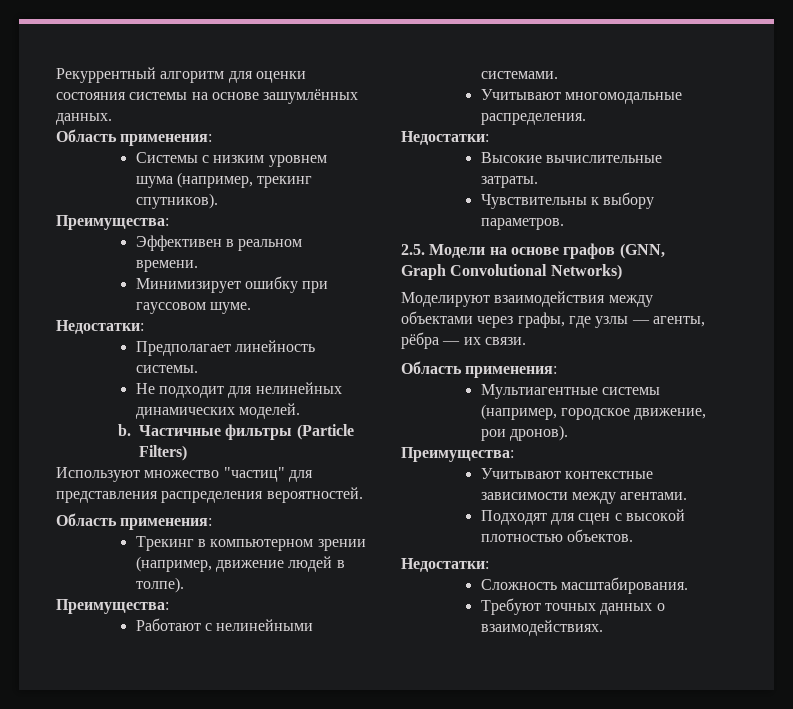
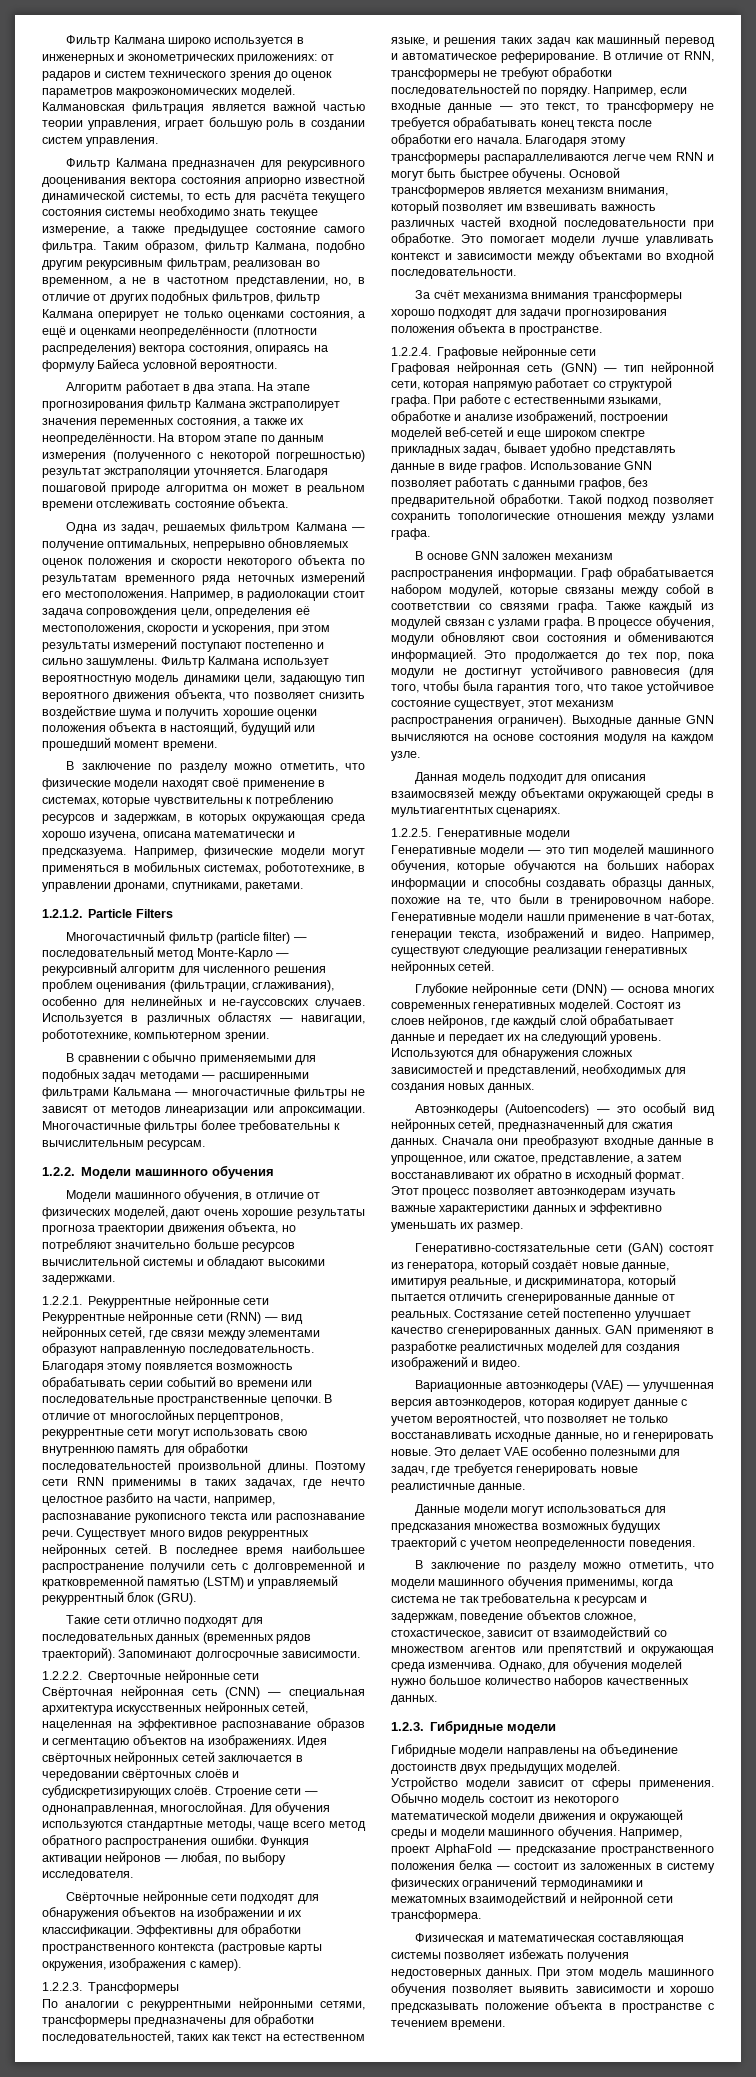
[56,67,306,83] [56,89,359,104] [56,113,112,125] [56,129,213,146] [135,152,327,167] [135,172,313,188] [135,193,218,209] [56,215,169,230] [135,235,303,251] [135,260,198,272] [135,276,329,293] [135,302,251,314] [56,320,144,334] [135,340,315,356] [135,365,198,373] [135,382,342,398] [135,403,300,419] [118,424,354,440] [139,445,188,461] [56,467,313,482] [56,487,363,503] [56,513,213,530] [135,536,366,551] [135,556,345,572] [135,577,184,593] [56,599,169,614] [135,618,314,631] [480,71,558,79] [480,89,682,104] [480,113,586,125] [401,131,489,145] [480,152,662,163] [480,176,538,188] [480,192,655,209] [480,218,564,230] [401,243,665,259] [401,264,622,280] [401,291,653,307] [401,311,705,328] [401,332,526,349] [401,361,558,378] [480,384,660,399] [480,404,707,420] [480,425,568,441] [401,447,514,462] [480,468,653,479] [480,492,688,504] [480,509,685,525] [480,529,633,542] [401,558,489,572] [480,577,688,594] [480,598,665,615] [480,620,603,636] Рекуррентный алгоритм для оценки состояния системы на основе зашумлённых данных. // Область применения: // Системы с низким уровнем шума (например, трекинг спутников). // Преимущества: // Эффективен в реальном времени. // Минимизирует ошибку при гауссовом шуме. // Недостатки: // Предполагает линейность системы. // Не подходит для нелинейных динамических моделей. // b. Частичные фильтры (Particle Filters) // Используют множество "частиц" для представления распределения вероятностей. // Область применения: // Трекинг в компьютерном зрении (например, движение людей в толпе). // Преимущества: // Работают с нелинейными системами. // Учитывают многомодальные распределения. // Недостатки: // Высокие вычислительные затраты. // Чувствительны к выбору параметров. // 2.5. Модели на основе графов (GNN, Graph Convolutional Networks) // Моделируют взаимодействия между объектами через графы, где узлы — агенты, рёбра — их связи. // Область применения: // Мультиагентные системы (например, городское движение, рои дронов). // Преимущества: // Учитывают контекстные зависимости между агентами. // Подходят для сцен с высокой плотностью объектов. // Недостатки: // Сложность масштабирования. // Требуют точных данных о взаимодействиях. -> [66,35,304,47] [42,54,334,64] [42,71,333,81] [42,84,295,98] [42,100,365,114] [42,117,365,130] [42,137,159,147] [66,158,365,170] [42,173,365,187] [42,189,365,203] [42,206,318,219] [42,226,365,236] [42,240,365,253] [42,258,320,270] [42,277,365,287] [42,291,320,304] [42,309,366,321] [42,326,317,338] [42,343,328,355] [42,358,278,372] [66,381,310,394] [42,399,341,411] [42,418,304,428] [42,433,324,445] [42,448,365,462] [42,466,329,478] [42,481,365,495] [42,498,289,511] [66,522,365,534] [42,538,350,551] [42,555,365,568] [42,571,365,585] [42,589,365,601] [42,606,310,618] [42,625,330,635] [42,638,324,652] [42,656,329,668] [42,675,365,685] [42,689,365,702] [42,705,317,719] [42,721,315,735] [42,737,217,751] [66,761,365,773] [42,778,325,790] [42,794,333,807] [42,814,365,824] [42,831,295,841] [42,846,365,858] [42,862,365,875] [42,882,304,892] [42,909,173,918] [66,930,307,944] [42,946,290,960] [42,962,326,976] [42,979,335,992] [42,995,365,1009] [42,1012,365,1025] [42,1029,269,1042] [66,1052,317,1065] [42,1069,309,1082] [42,1087,365,1099] [42,1106,365,1116] [42,1120,340,1133] [42,1140,206,1150] [42,1165,275,1179] [66,1189,321,1202] [42,1205,365,1219] [42,1222,296,1235] [42,1239,296,1252] [42,1255,325,1269] [42,1275,115,1285] [42,1294,269,1308] [42,1310,303,1324] [42,1326,320,1340] [42,1343,314,1356] [42,1361,294,1373] [42,1376,312,1390] [42,1394,333,1406] [42,1409,284,1423] [42,1429,307,1439] [42,1443,249,1456] [42,1459,366,1473] [42,1477,365,1489] [42,1493,275,1506] [42,1513,365,1523] [42,1528,309,1540] [42,1543,365,1557] [42,1559,366,1573] [42,1575,338,1589] [42,1591,196,1605] [66,1615,263,1627] [42,1632,312,1644] [42,1647,361,1661] [42,1669,259,1683] [42,1685,366,1699] [42,1701,309,1715] [42,1718,365,1731] [42,1735,327,1748] [42,1751,303,1765] [42,1769,240,1781] [42,1785,318,1798] [42,1801,331,1815] [42,1821,367,1831] [42,1835,310,1848] [42,1851,286,1865] [42,1871,133,1881] [66,1890,319,1904] [42,1907,302,1920] [42,1924,302,1937] [42,1942,323,1954] [42,1958,242,1971] [42,1982,180,1994] [42,1997,365,2011] [42,2014,315,2027] [42,2030,365,2044] [391,33,715,47] [391,51,714,63] [391,67,613,80] [391,83,687,97] [391,101,714,113] [391,117,652,130] [391,134,626,147] [391,152,714,164] [391,167,620,181] [391,185,669,197] [391,200,656,214] [391,216,714,230] [391,233,714,246] [391,249,714,263] [391,269,516,279] [415,290,682,302] [391,309,667,319] [391,323,603,336] [391,345,596,359] [391,361,714,375] [391,377,672,391] [391,394,661,407] [391,410,668,424] [391,426,645,440] [391,443,676,456] [391,461,652,473] [391,477,648,490] [391,493,714,507] [391,513,714,523] [391,528,430,540] [415,551,613,560] [391,567,714,580] [391,583,714,597] [391,599,714,613] [391,615,714,629] [391,632,714,645] [391,648,714,662] [391,664,714,678] [391,680,714,694] [391,700,615,710] [391,715,714,727] [391,734,714,744] [391,751,420,761] [415,772,646,784] [391,787,714,801] [391,807,561,817] [391,828,570,840] [391,843,714,857] [391,860,715,873] [391,877,714,890] [391,894,714,907] [391,911,714,924] [391,927,714,941] [391,947,689,957] [391,960,495,974] [415,982,715,996] [391,998,681,1012] [391,1014,674,1028] [391,1030,662,1044] [391,1047,634,1060] [391,1063,686,1077] [391,1083,534,1093] [415,1102,715,1116] [391,1118,673,1132] [391,1135,714,1148] [391,1155,682,1165] [391,1168,684,1182] [391,1186,676,1198] [391,1203,662,1215] [391,1222,523,1232] [415,1243,714,1255] [391,1258,669,1272] [391,1274,676,1288] [391,1294,675,1304] [391,1307,691,1321] [391,1325,714,1337] [391,1340,680,1354] [391,1356,520,1370] [415,1380,714,1392] [391,1399,687,1409] [391,1412,668,1426] [391,1432,714,1442] [391,1446,681,1459] [391,1463,638,1476] [391,1483,526,1493] [415,1504,666,1516] [391,1520,662,1533] [391,1536,695,1550] [415,1560,714,1572] [391,1576,673,1589] [391,1593,648,1606] [391,1610,637,1623] [391,1626,667,1640] [391,1642,714,1656] [391,1658,682,1672] [391,1675,689,1688] [391,1695,437,1705] [391,1720,557,1734] [391,1744,678,1757] [391,1760,621,1774] [391,1776,714,1790] [391,1793,619,1806] [391,1809,683,1823] [391,1826,682,1839] [391,1844,714,1856] [391,1860,715,1873] [391,1876,644,1890] [391,1892,673,1906] [391,1910,481,1922] [415,1933,685,1945] [391,1949,630,1962] [391,1967,714,1979] [391,1983,714,1996] [391,2000,714,2013] [391,2020,506,2030] Фильтр Калмана широко используется в инженерных и эконометрических приложениях: от радаров и систем технического зрения до оценок параметров макроэкономических моделей. Калмановская фильтрация является важной частью теории управления, играет большую роль в создании систем управления. // Фильтр Калмана предназначен для рекурсивного дооценивания вектора состояния априорно известной динамической системы, то есть для расчёта текущего состояния системы необходимо знать текущее измерение, а также предыдущее состояние самого фильтра. Таким образом, фильтр Калмана, подобно другим рекурсивным фильтрам, реализован во временном, а не в частотном представлении, но, в отличие от других подобных фильтров, фильтр Калмана оперирует не только оценками состояния, а ещё и оценками неопределённости (плотности распределения) вектора состояния, опираясь на формулу Байеса условной вероятности. // Алгоритм работает в два этапа. На этапе прогнозирования фильтр Калмана экстраполирует значения переменных состояния, а также их неопределённости. На втором этапе по данным измерения (полученного с некоторой погрешностью) результат экстраполяции уточняется. Благодаря пошаговой природе алгоритма он может в реальном времени отслеживать состояние объекта. // Одна из задач, решаемых фильтром Калмана — получение оптимальных, непрерывно обновляемых оценок положения и скорости некоторого объекта по результатам временного ряда неточных измерений его местоположения. Например, в радиолокации стоит задача сопровождения цели, определения её местоположения, скорости и ускорения, при этом результаты измерений поступают постепенно и сильно зашумлены. Фильтр Калмана использует вероятностную модель динамики цели, задающую тип вероятного движения объекта, что позволяет снизить воздействие шума и получить хорошие оценки положения объекта в настоящий, будущий или прошедший момент времени. // В заключение по разделу можно отметить, что физические модели находят своё применение в системах, которые чувствительны к потреблению ресурсов и задержкам, в которых окружающая среда хорошо изучена, описана математически и предсказуема. Например, физические модели могут применяться в мобильных системах, робототехнике, в управлении дронами, спутниками, ракетами. // 1.2.1.2. Particle Filters // Многочастичный фильтр (particle filter) — последовательный метод Монте-Карло — рекурсивный алгоритм для численного решения проблем оценивания (фильтрации, сглаживания), особенно для нелинейных и не-гауссовских случаев. Используется в различных областях — навигации, робототехнике, компьютерном зрении. // В сравнении с обычно применяемыми для подобных задач методами — расширенными фильтрами Кальмана — многочастичные фильтры не зависят от методов линеаризации или апроксимации. Многочастичные фильтры более требовательны к вычислительным ресурсам. // 1.2.2. Модели машинного обучения // Модели машинного обучения, в отличие от физических моделей, дают очень хорошие результаты прогноза траектории движения объекта, но потребляют значительно больше ресурсов вычислительной системы и обладают высокими задержками. // 1.2.2.1. Рекуррентные нейронные сети // Рекуррентные нейронные сети (RNN) — вид нейронных сетей, где связи между элементами образуют направленную последовательность. Благодаря этому появляется возможность обрабатывать серии событий во времени или последовательные пространственные цепочки. В отличие от многослойных перцептронов, рекуррентные сети могут использовать свою внутреннюю память для обработки последовательностей произвольной длины. Поэтому сети RNN применимы в таких задачах, где нечто целостное разбито на части, например, распознавание рукописного текста или распознавание речи. Существует много видов рекуррентных нейронных сетей. В последнее время наибольшее распространение получили сеть с долговременной и кратковременной памятью (LSTM) и управляемый рекуррентный блок (GRU). // Такие сети отлично подходят для последовательных данных (временных рядов траекторий). Запоминают долгосрочные зависимости. // 1.2.2.2. Сверточные нейронные сети // Свёрточная нейронная сеть (CNN) — специальная архитектура искусственных нейронных сетей, нацеленная на эффективное распознавание образов и сегментацию объектов на изображениях. Идея свёрточных нейронных сетей заключается в чередовании свёрточных слоёв и субдискретизирующих слоёв. Строение сети — однонаправленная, многослойная. Для обучения используются стандартные методы, чаще всего метод обратного распространения ошибки. Функция активации нейронов — любая, по выбору исследователя. // Свёрточные нейронные сети подходят для обнаружения объектов на изображении и их классификации. Эффективны для обработки пространственного контекста (растровые карты окружения, изображения с камер). // 1.2.2.3. Трансформеры // По аналогии с рекуррентными нейронными сетями, трансформеры предназначены для обработки последовательностей, таких как текст на естественном языке, и решения таких задач как машинный перевод и автоматическое реферирование. В отличие от RNN, трансформеры не требуют обработки последовательностей по порядку. Например, если входные данные — это текст, то трансформеру не требуется обрабатывать конец текста после обработки его начала. Благодаря этому трансформеры распараллеливаются легче чем RNN и могут быть быстрее обучены. Основой трансформеров является механизм внимания, который позволяет им взвешивать важность различных частей входной последовательности при обработке. Это помогает модели лучше улавливать контекст и зависимости между объектами во входной последовательности. // За счёт механизма внимания трансформеры хорошо подходят для задачи прогнозирования положения объекта в пространстве. // 1.2.2.4. Графовые нейронные сети // Графовая нейронная сеть (GNN) — тип нейронной сети, которая напрямую работает со структурой графа. При работе с естественными языками, обработке и анализе изображений, построении моделей веб-сетей и еще широком спектре прикладных задач, бывает удобно представлять данные в виде графов. Использование GNN позволяет работать с данными графов, без предварительной обработки. Такой подход позволяет сохранить топологические отношения между узлами графа. // В основе GNN заложен механизм распространения информации. Граф обрабатывается набором модулей, которые связаны между собой в соответствии со связями графа. Также каждый из модулей связан с узлами графа. В процессе обучения, модули обновляют свои состояния и обмениваются информацией. Это продолжается до тех пор, пока модули не достигнут устойчивого равновесия (для того, чтобы была гарантия того, что такое устойчивое состояние существует, этот механизм распространения ограничен). Выходные данные GNN вычисляются на основе состояния модуля на каждом узле. // Данная модель подходит для описания взаимосвязей между объектами окружающей среды в мультиагентнтых сценариях. // 1.2.2.5. Генеративные модели // Генеративные модели — это тип моделей машинного обучения, которые обучаются на больших наборах информации и способны создавать образцы данных, похожие на те, что были в тренировочном наборе. Генеративные модели нашли применение в чат-ботах, генерации текста, изображений и видео. Например, существуют следующие реализации генеративных нейронных сетей. // Глубокие нейронные сети (DNN) — основа многих современных генеративных моделей. Состоят из слоев нейронов, где каждый слой обрабатывает данные и передает их на следующий уровень. Используются для обнаружения сложных зависимостей и представлений, необходимых для создания новых данных. // Автоэнкодеры (Autoencoders) — это особый вид нейронных сетей, предназначенный для сжатия данных. Сначала они преобразуют входные данные в упрощенное, или сжатое, представление, а затем восстанавливают их обратно в исходный формат. Этот процесс позволяет автоэнкодерам изучать важные характеристики данных и эффективно уменьшать их размер. // Генеративно-состязательные сети (GAN) состоят из генератора, который создаёт новые данные, имитируя реальные, и дискриминатора, который пытается отличить сгенерированные данные от реальных. Состязание сетей постепенно улучшает качество сгенерированных данных. GAN применяют в разработке реалистичных моделей для создания изображений и видео. // Вариационные автоэнкодеры (VAE) — улучшенная версия автоэнкодеров, которая кодирует данные с учетом вероятностей, что позволяет не только восстанавливать исходные данные, но и генерировать новые. Это делает VAE особенно полезными для задач, где требуется генерировать новые реалистичные данные. // Данные модели могут использоваться для предсказания множества возможных будущих траекторий с учетом неопределенности поведения. // В заключение по разделу можно отметить, что модели машинного обучения применимы, когда система не так требовательна к ресурсам и задержкам, поведение объектов сложное, стохастическое, зависит от взаимодействий со множеством агентов или препятствий и окружающая среда изменчива. Однако, для обучения моделей нужно большое количество наборов качественных данных. // 1.2.3. Гибридные модели // Гибридные модели направлены на объединение достоинств двух предыдущих моделей. // Устройство модели зависит от сферы применения. Обычно модель состоит из некоторого математической модели движения и окружающей среды и модели машинного обучения. Например, проект AlphaFold — предсказание пространственного положения белка — состоит из заложенных в систему физических ограничений термодинамики и межатомных взаимодействий и нейронной сети трансформера. // Физическая и математическая составляющая системы позволяет избежать получения недостоверных данных. При этом модель машинного обучения позволяет выявить зависимости и хорошо предсказывать положение объекта в пространстве с течением времени.

